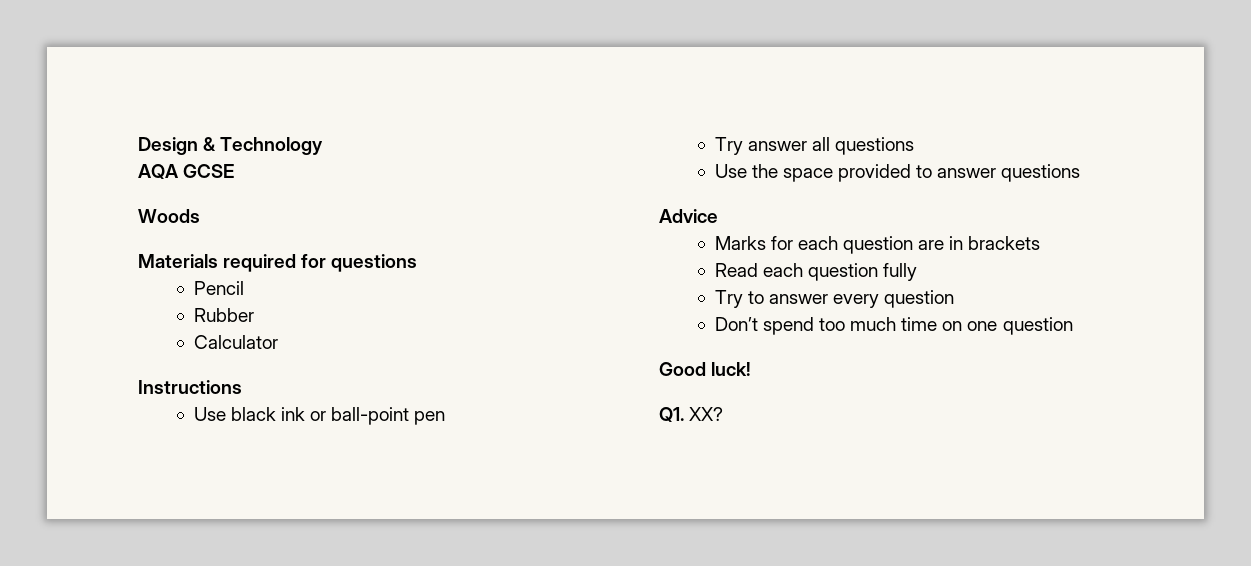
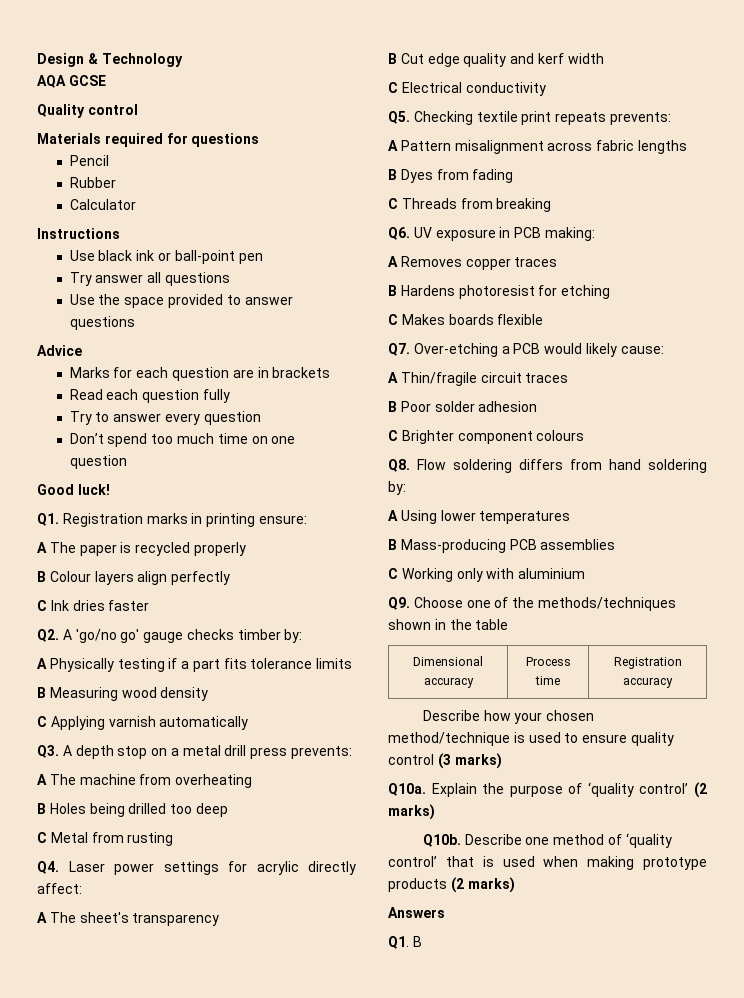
[138,209,200,223] Woods -> [37,104,138,118] Quality control
[689,407,724,421] XX? -> [62,513,307,527] [37,542,246,556] [37,571,231,585] [37,600,150,611] [37,629,303,643] [37,658,353,672] [37,687,209,701] [37,716,249,730] [37,745,353,759] [37,774,253,788] [37,803,228,817] [37,832,174,846] [37,861,356,875] [37,883,82,894] [37,912,220,926] [388,53,604,67] [388,82,546,96] [388,111,671,125] [388,140,687,154] [388,169,514,183] [388,198,552,212] [388,227,595,241] [388,256,558,270] [388,285,611,299] [388,314,544,325] [388,343,664,357] [388,372,569,386] [388,401,538,412] [388,430,585,444] [388,459,707,473] [388,481,406,495] [388,510,571,524] [388,539,616,553] [388,568,586,582] [388,597,676,611] [388,619,509,630] [413,656,483,666] [423,677,474,688] [525,657,571,666] [535,676,560,685] [613,657,682,669] [623,677,673,688] [422,710,595,724] [388,732,674,746] [388,753,502,769] [388,782,707,798] [388,804,435,820] [422,833,672,848] [388,856,707,870] [388,877,515,893] [388,907,445,918] [388,936,422,949] Registration marks in printing ensure: // A The paper is recycled properly // B Colour layers align perfectly // C Ink dries faster // Q2. A 'go/no go' gauge checks timber by: // A Physically testing if a part fits tolerance limits // B Measuring wood density // C Applying varnish automatically // Q3. A depth stop on a metal drill press prevents: // A The machine from overheating // B Holes being drilled too deep // C Metal from rusting // Q4. Laser power settings for acrylic directly affect: // A The sheet's transparency // B Cut edge quality and kerf width // C Electrical conductivity // Q5. Checking textile print repeats prevents: // A Pattern misalignment across fabric lengths // B Dyes from fading // C Threads from breaking // Q6. UV exposure in PCB making: // A Removes copper traces // B Hardens photoresist for etching // C Makes boards flexible // Q7. Over-etching a PCB would likely cause: // A Thin/fragile circuit traces // B Poor solder adhesion // C Brighter component colours // Q8. Flow soldering differs from hand soldering by: // A Using lower temperatures // B Mass-producing PCB assemblies // C Working only with aluminium // Q9. Choose one of the methods/techniques shown in the table // Dimensional accuracy | Process time | Registration accuracy // Describe how your chosen method/technique is used to ensure quality control (3 marks) // Q10a. Explain the purpose of ‘quality control’ (2 marks) // Q10b. Describe one method of ‘quality control’ that is used when making prototype products (2 marks) // Answers // Q1. B

